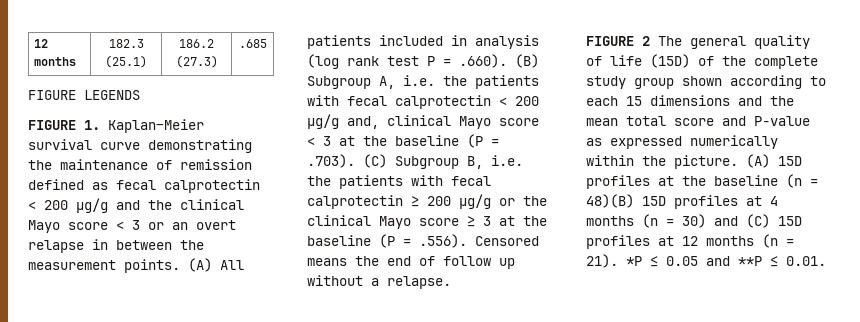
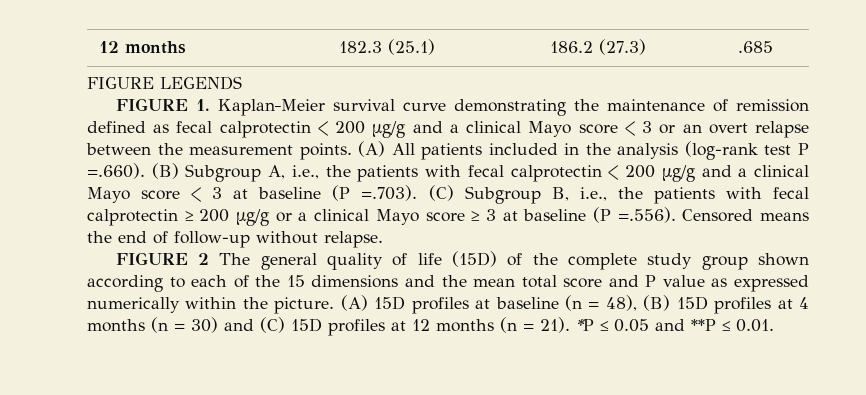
[148,200,172,210] the -> [449,124,459,133] a
[92,239,108,250] in -> (810, 129) none
[475,35,539,49] [307,54,507,69] analysis (log rank test P = .660). -> [585,141,810,160] [87,163,145,179] the analysis (log-rank test P =.660).
[403,75,435,86] i.e. -> [291,165,319,179] i.e.,
[347,116,379,129] and, -> [701,165,748,177] and a
[363,134,499,148] [307,154,355,168] the baseline (P = .703). -> [258,185,418,201] baseline (P =.703).
[491,155,523,166] i.e. -> [579,187,607,201] i.e.,
[523,196,547,206] the -> [298,212,308,221] a
[523,216,547,226] [307,234,467,248] the baseline (P = .556). -> [523,207,676,223] baseline (P =.556).
[443,256,515,269] [307,275,379,286] follow up without a -> [174,231,318,248] follow-up without
(618, 101) none -> [233,275,281,288] of the
[754,116,810,126] P-value -> [645,275,705,287] P value
[682,176,706,186] the -> (491, 304) none
[586,194,634,208] 48)(B) -> [605,295,671,311] 48), (B)

